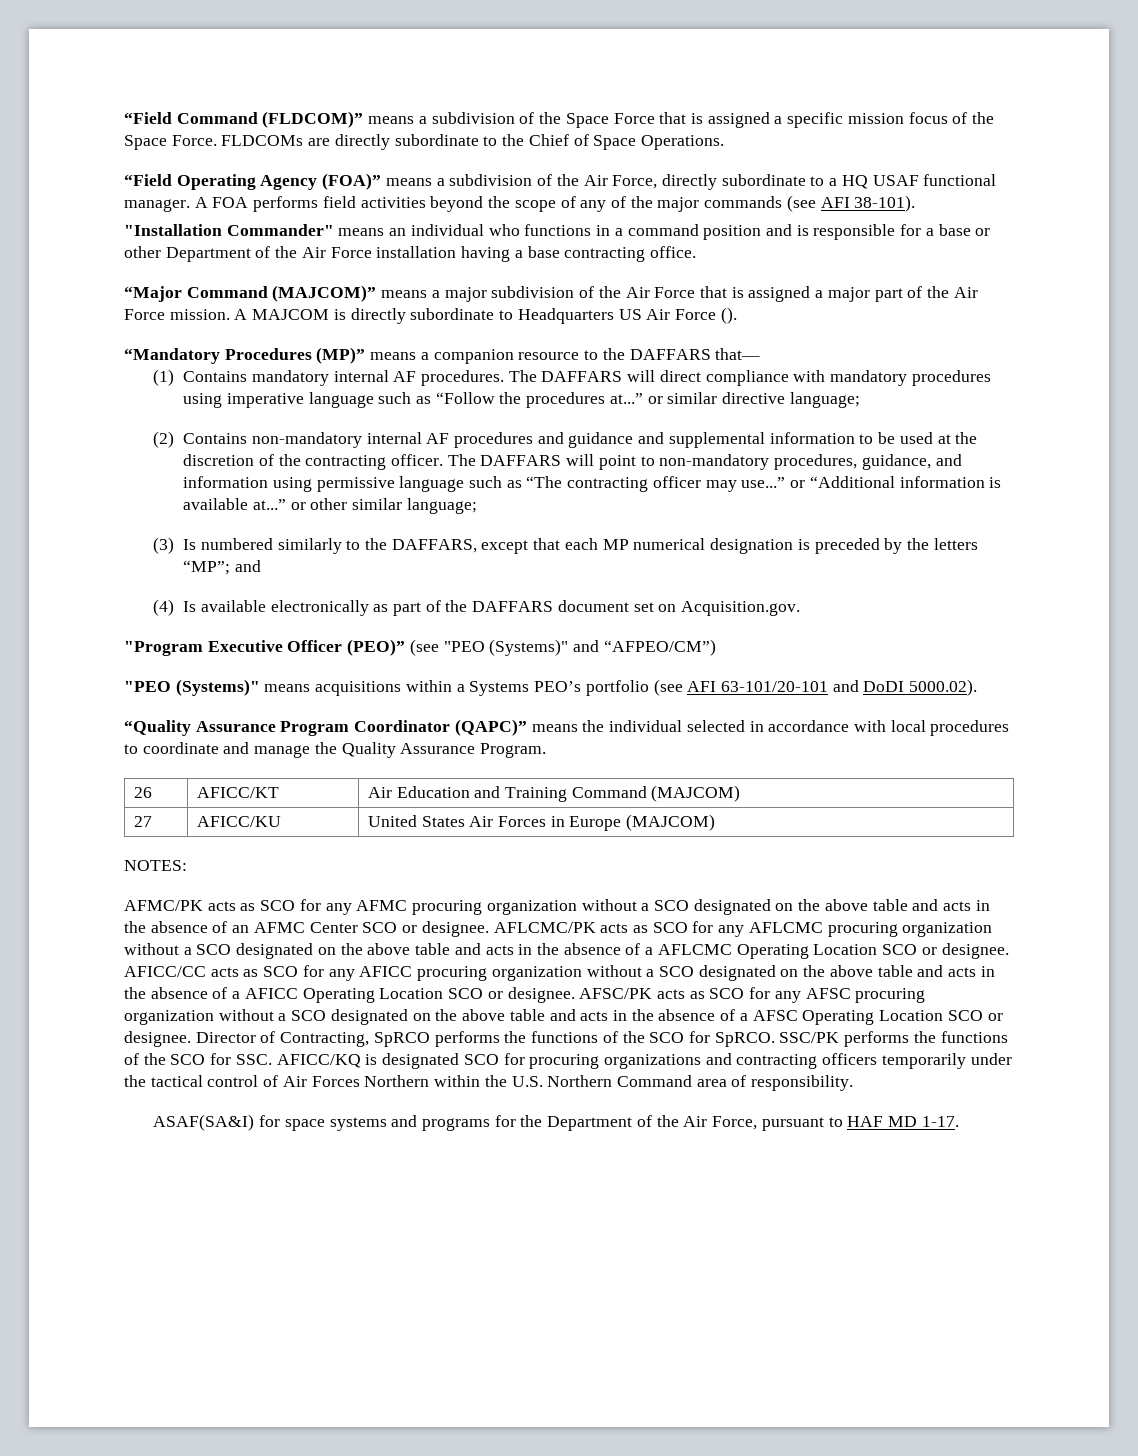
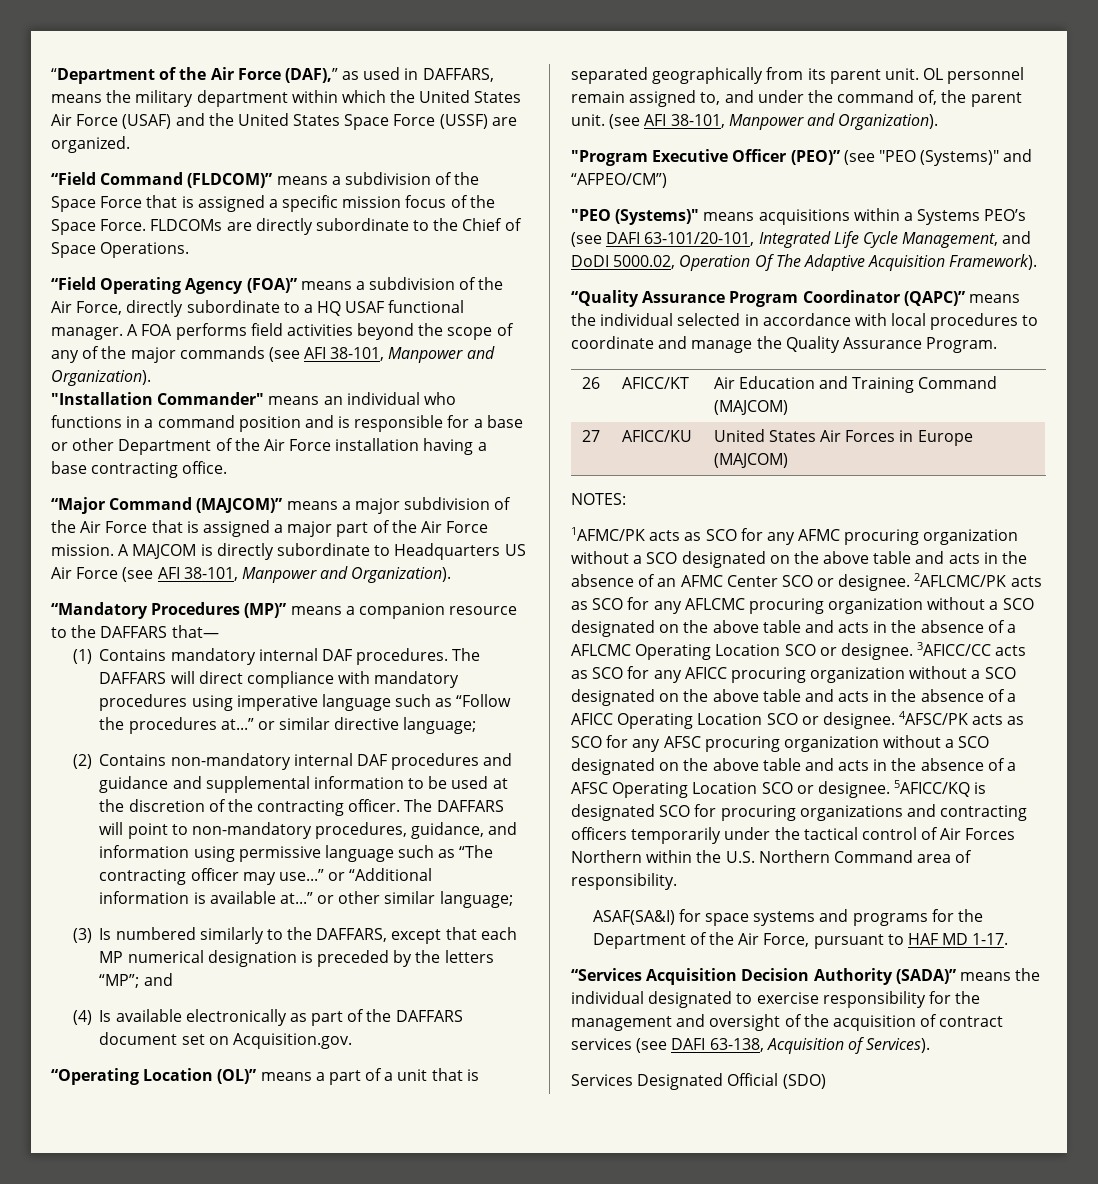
(124, 118) none -> [51,67,494,84] [51,90,522,107] [51,113,517,130] [51,136,130,153] “Department of the Air Force (DAF),” as used in DAFFARS, means the military department within which the United States Air Force (USAF) and the United States Space Force (USSF) are organized. //
[854,195,916,212] 38-101). -> [330,346,495,363] [51,370,151,386] 38-101, Manpower and Organization).
[720,307,737,324] (). -> [122,566,452,583] (see AFI 38-101, Manpower and Organization).
[393,371,417,382] AF -> [321,649,352,661] DAF
[426,433,450,444] AF -> [356,754,387,766] DAF
(801, 608) none -> [51,1068,479,1085] [571,67,1025,84] [571,90,1022,107] [571,113,939,130] // “Operating Location (OL)” means a part of a unit that is separated geographically from its parent unit. OL personnel remain assigned to, and under the command of, the parent unit. (see AFI 38-101, Manpower and Organization).
[585,679,978,696] portfolio (see AFI 63-101/20-101 and DoDI 5000.02). -> [571,231,1032,248] [571,254,1038,271] (see DAFI 63-101/20-101, Integrated Life Cycle Management, and DoDI 5000.02, Operation Of The Adaptive Acquisition Framework).
[124,900,203,911] AFMC/PK -> [571,527,645,541] 1AFMC/PK
[493,922,596,933] AFLCMC/PK -> [914,573,1007,587] 2AFLCMC/PK
[124,966,206,977] AFICC/CC -> [917,642,992,656] 3AFICC/CC
[579,988,653,999] AFSC/PK -> [899,711,969,725] 4AFSC/PK
[195,1031,1008,1047] [124,1053,361,1068] Director of Contracting, SpRCO performs the functions of the SCO for SpRCO. SSC/PK performs the functions of the SCO for SSC. AFICC/KQ -> [894,780,971,797] 5AFICC/KQ
(959, 1121) none -> [571,968,1041,985] [571,991,981,1008] [571,1014,1004,1031] [571,1037,931,1054] [571,1073,826,1090] // “Services Acquisition Decision Authority (SADA)” means the individual designated to exercise responsibility for the management and oversight of the acquisition of contract services (see DAFI 63-138, Acquisition of Services). // Services Designated Official (SDO)

